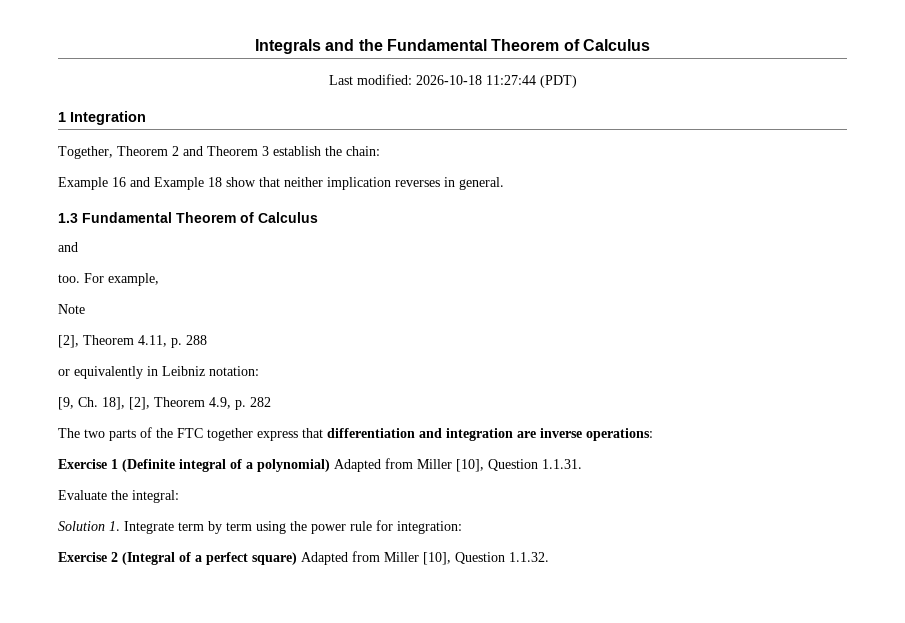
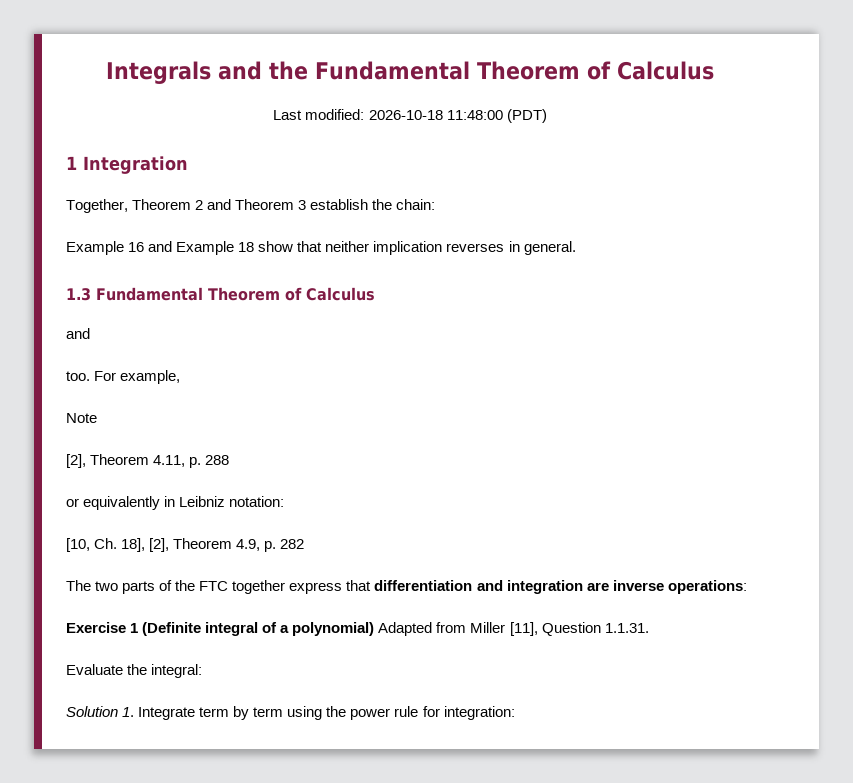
[485,75,536,85] 11:27:44 -> [446,110,503,120] 11:48:00
[58,397,74,410] [9, -> [66,538,90,552] [10,
[456,459,484,472] [10], -> [509,622,538,636] [11],
[58,551,549,565] // Exercise 2 (Integral of a perfect square) Adapted from Miller [10], Question 1.1.32. -> (515, 713) none

